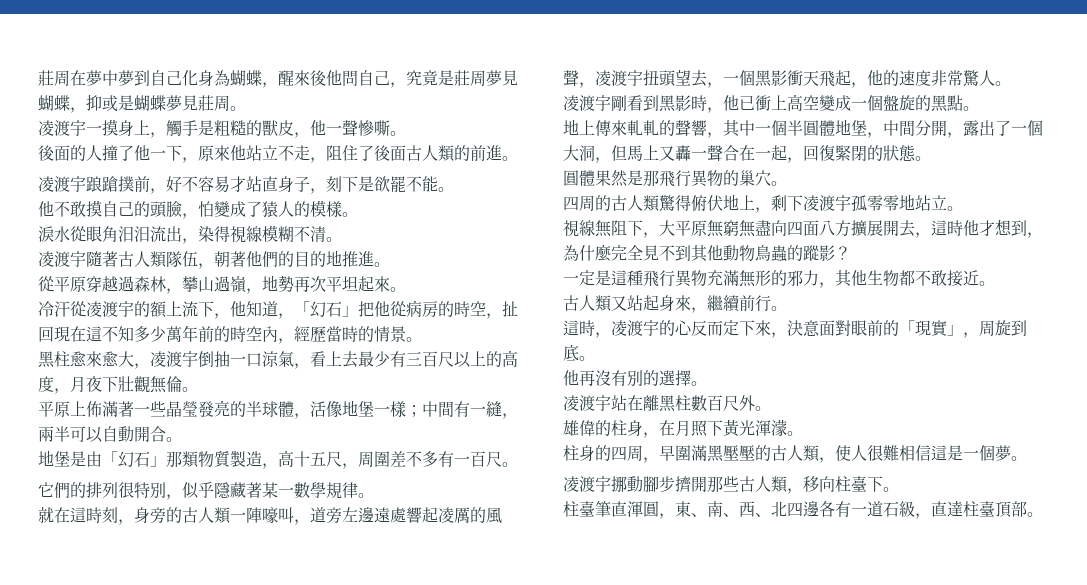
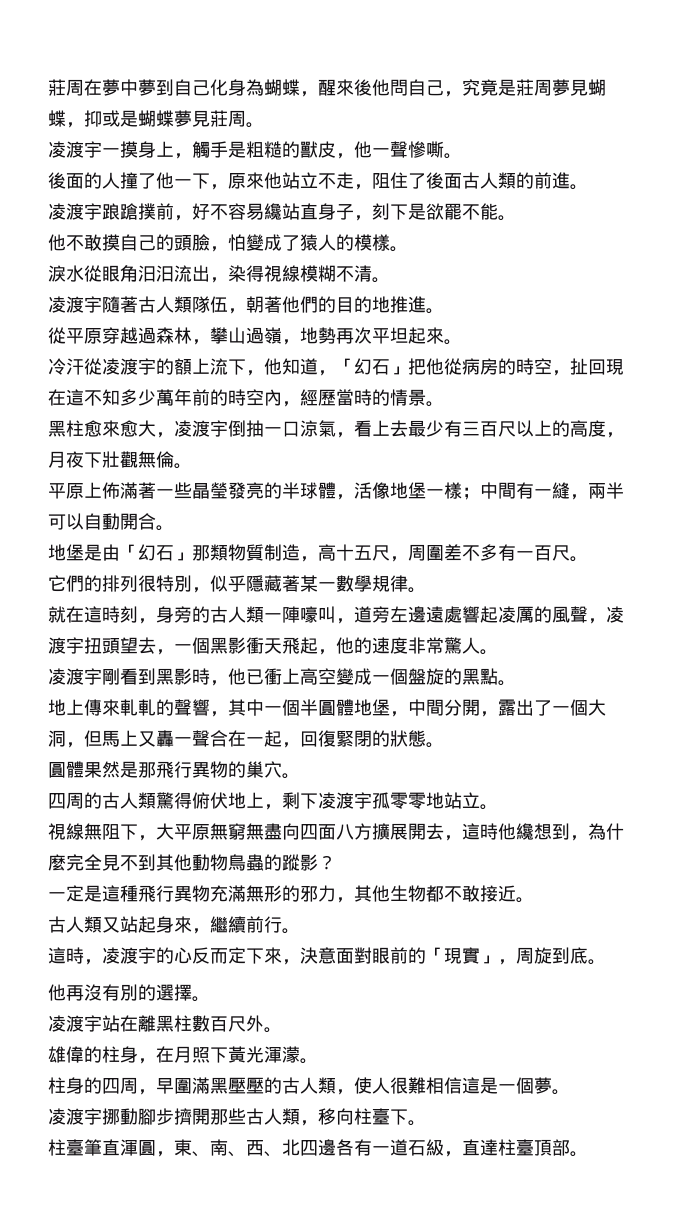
[230,176,246,192] 才 -> [264,203,282,220] 纔
[230,450,246,467] 製 -> [264,544,282,561] 制
[979,220,995,236] 才 -> [516,823,534,840] 纔

